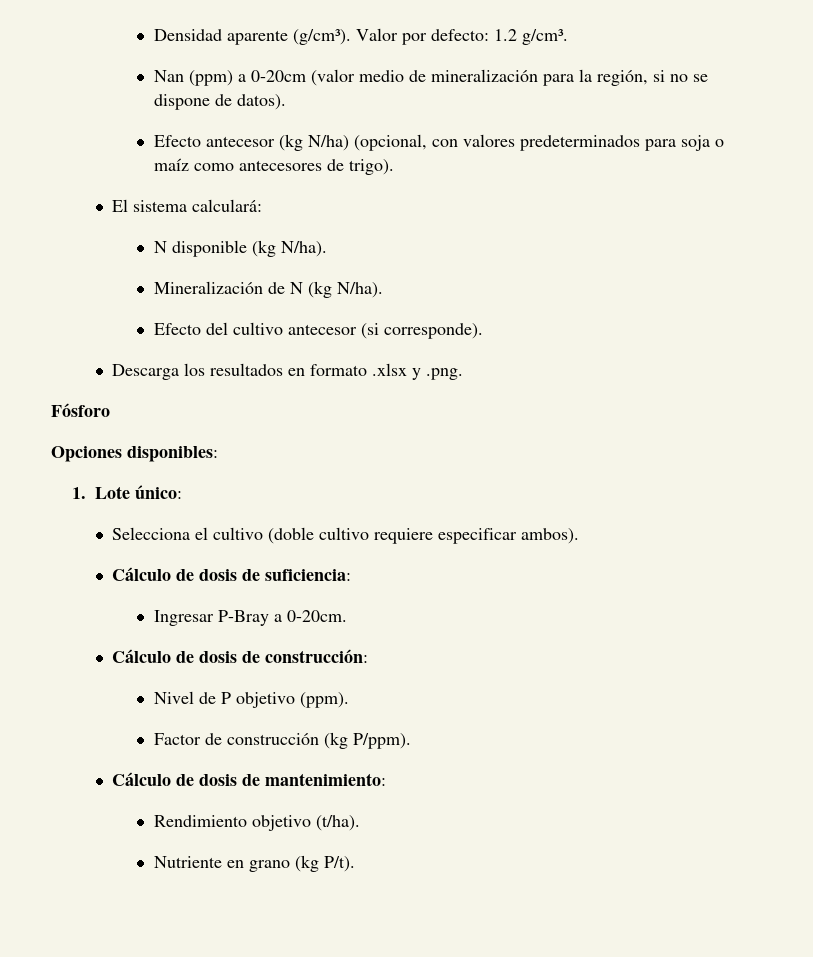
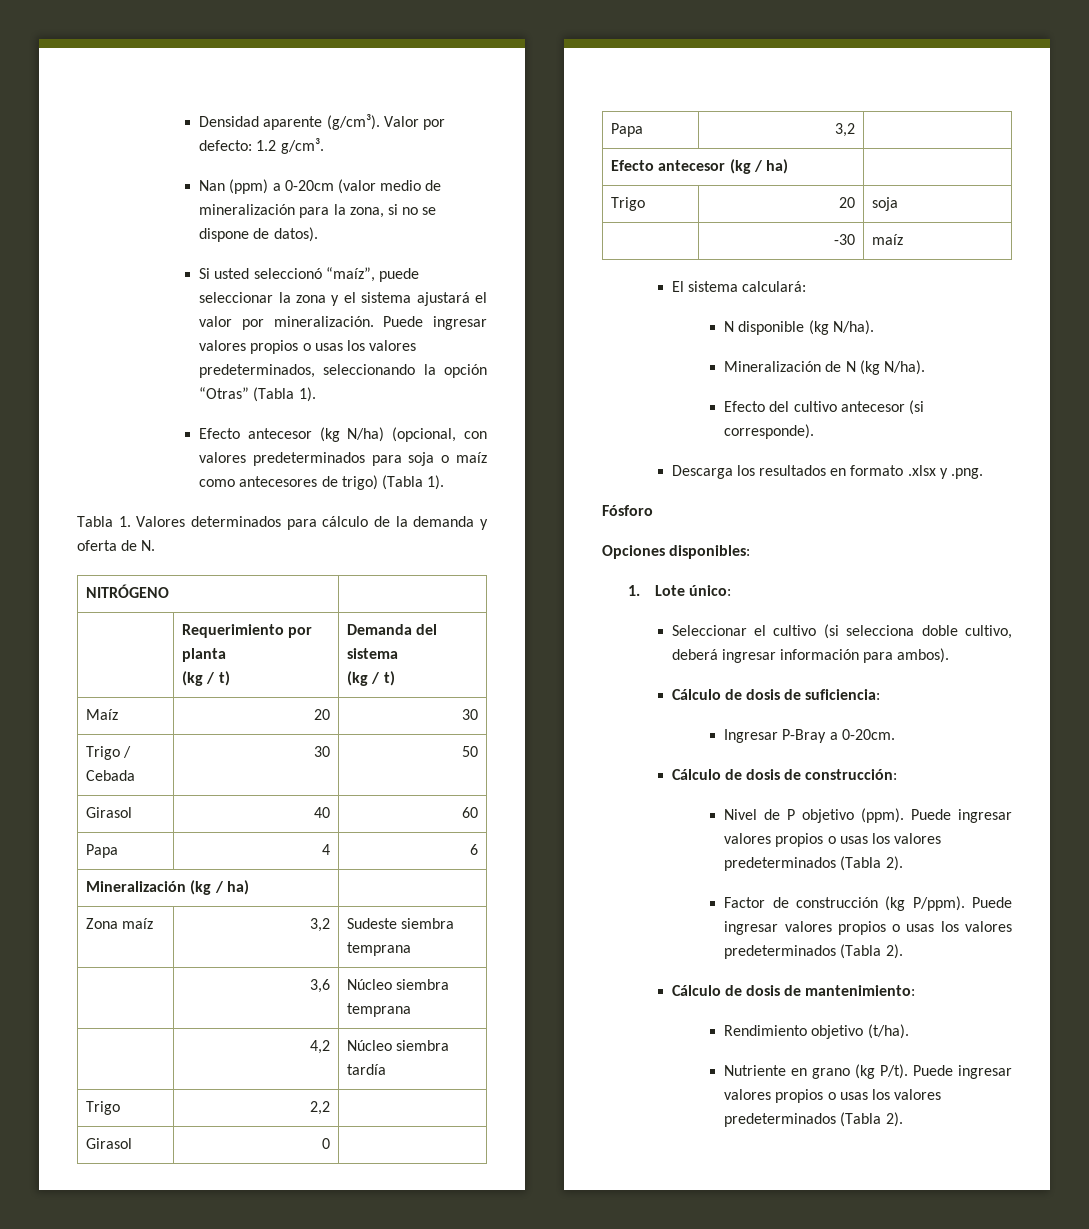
[596,70,648,86] región, -> [349,207,384,218] zona,
(286, 102) none -> [199,267,419,282] [199,292,487,306] [199,316,487,330] [199,340,417,354] [199,364,487,378] [199,387,316,402] // Si usted seleccionó “maíz”, puede seleccionar la zona y el sistema ajustará el valor por mineralización. Puede ingresar valores propios o usas los valores predeterminados, seleccionando la opción “Otras” (Tabla 1).
[348,159,394,175] trigo). -> [341,475,445,490] [77,516,489,530] [77,540,156,551] [86,584,170,598] [182,624,313,638] [182,648,227,662] [182,671,230,686] [347,624,438,635] [347,648,399,659] [347,671,395,686] [86,709,119,720] [313,709,330,720] [461,709,478,720] [86,746,132,760] [86,770,136,781] [313,746,330,757] [461,746,478,757] [86,807,133,818] [313,807,330,818] [461,807,478,818] [86,844,119,858] [321,844,330,855] [469,844,478,855] [86,880,249,895] [86,918,154,929] [309,918,330,932] [347,918,455,929] [347,942,412,956] [309,979,330,993] [347,979,450,990] [347,1003,412,1017] [309,1040,330,1054] [347,1040,450,1051] [347,1064,387,1075] [86,1101,121,1115] [309,1101,330,1115] [86,1138,133,1149] [321,1138,330,1149] [611,123,644,137] [834,123,855,137] [611,159,788,174] [611,197,646,211] [838,197,855,208] [872,197,899,211] [833,234,855,245] [872,234,904,245] trigo) (Tabla 1). // Tabla 1. Valores determinados para cálculo de la demanda y oferta de N. // NITRÓGENO | // | Requerimiento por planta // (kg / t) | Demanda del sistema // (kg / t) // Maíz | 20 | 30 // Trigo / Cebada | 30 | 50 // Girasol | 40 | 60 // Papa | 4 | 6 // Mineralización (kg / ha) | // Zona maíz | 3,2 | Sudeste siembra temprana // | 3,6 | Núcleo siembra temprana // | 4,2 | Núcleo siembra tardía // Trigo | 2,2 | // Girasol | 0 | // Papa | 3,2 | // Efecto antecesor (kg / ha) | // Trigo | 20 | soja // | -30 | maíz
[112,527,191,540] Selecciona -> [671,625,747,636] Seleccionar
[268,527,518,544] (doble cultivo requiere especificar -> [823,624,1012,639] [671,649,894,663] (si selecciona doble cultivo, deberá ingresar información para
(349, 700) none -> [911,809,1012,823] [724,833,942,847] [724,856,903,871] Puede ingresar valores propios o usas los valores predeterminados (Tabla 2).
(411, 741) none -> [972,897,1012,908] [724,921,1012,935] [724,944,903,959] Puede ingresar valores propios o usas los valores predeterminados (Tabla 2).
(355, 864) none -> [913,1065,1012,1079] [724,1089,942,1103] [724,1112,903,1127] Puede ingresar valores propios o usas los valores predeterminados (Tabla 2).

